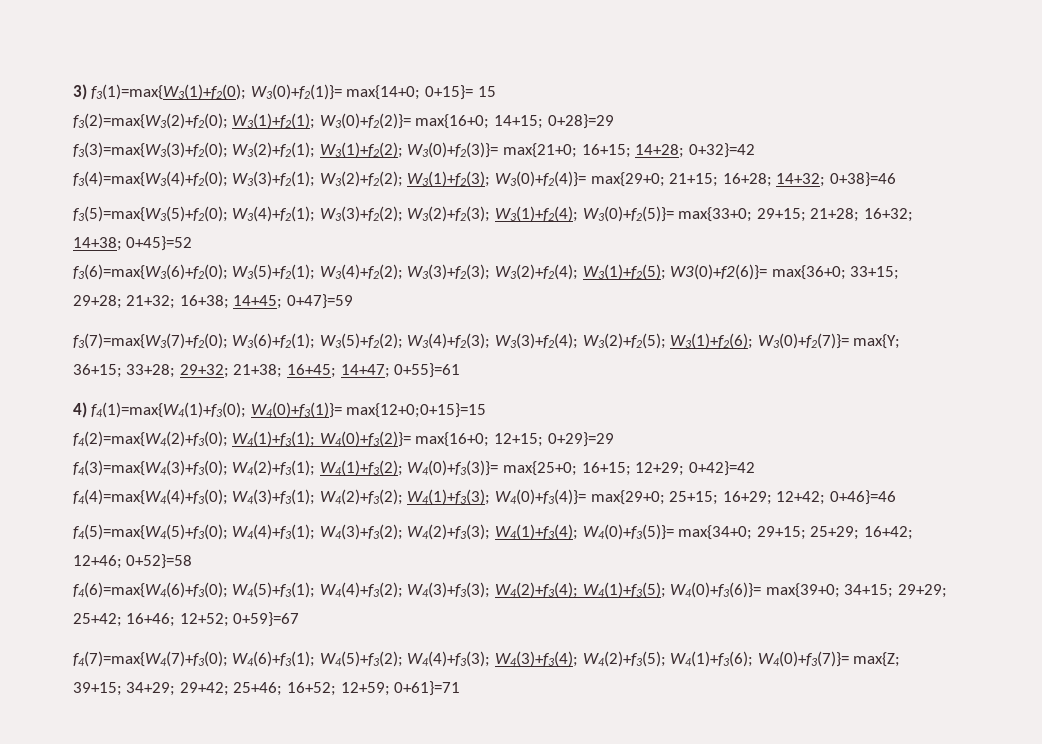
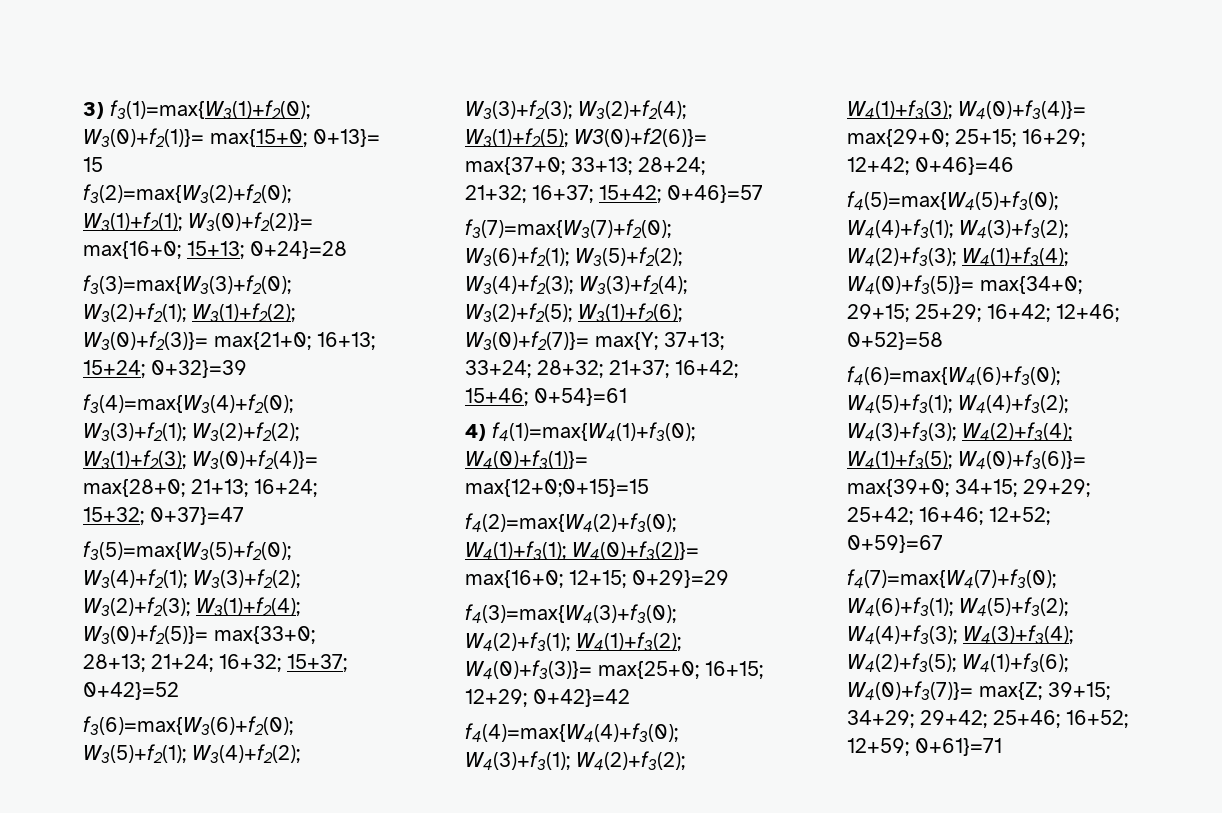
[346,85,474,100] max{14+0; 0+15}= -> [209,129,380,147] max{15+0; 0+13}=
[494,114,614,129] 14+15; 0+28}=29 -> [186,241,347,259] 15+13; 0+24}=28
[581,143,755,158] 16+15; 14+28; 0+32}=42 -> [316,332,375,350] [82,360,247,378] 16+13; 15+24; 0+32}=39
[590,172,897,187] max{29+0; 21+15; 16+28; 14+32; 0+38}=46 -> [82,479,317,497] [82,507,244,525] max{28+0; 21+13; 16+24; 15+32; 0+37}=47
[756,208,914,222] [72,236,193,251] 29+15; 21+28; 16+32; 14+38; 0+45}=52 -> [82,654,347,672] [82,682,179,700] 28+13; 21+24; 16+32; 15+37; 0+42}=52
[771,265,900,280] [72,294,354,309] max{36+0; 33+15; 29+28; 21+32; 16+38; 14+45; 0+47}=59 -> [464,157,705,175] [464,185,763,203] max{37+0; 33+13; 28+24; 21+32; 16+37; 15+42; 0+46}=57
[72,363,461,378] 36+15; 33+28; 29+32; 21+38; 16+45; 14+47; 0+55}=61 -> [663,332,724,350] [464,360,738,378] [464,388,627,406] 37+13; 33+24; 28+32; 21+37; 16+42; 15+46; 0+54}=61

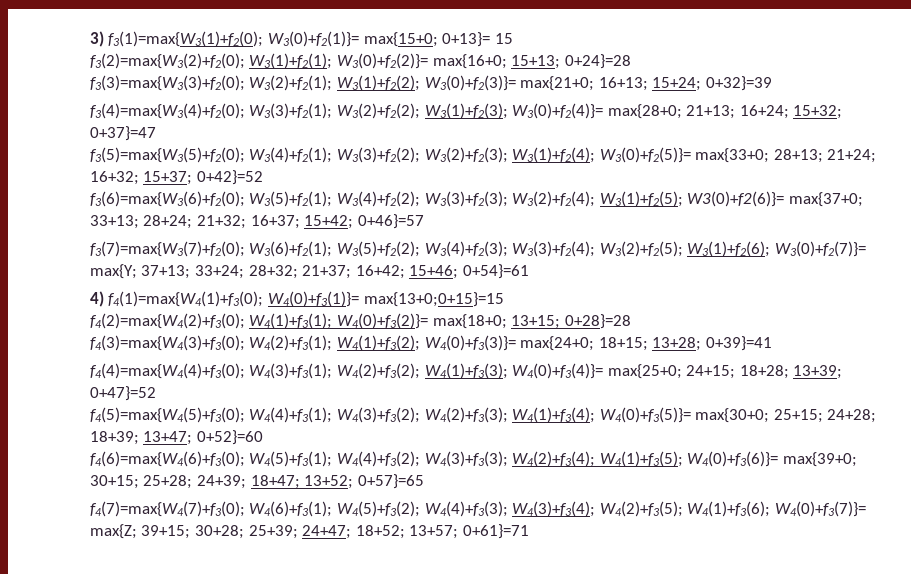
[464,479,649,497] max{12+0;0+15}=15 -> [363,292,504,307] max{13+0;0+15}=15
[464,570,729,588] max{16+0; 12+15; 0+29}=29 -> [432,314,631,329] max{18+0; 13+15; 0+28}=28
[597,661,763,679] [464,689,630,707] max{25+0; 16+15; 12+29; 0+42}=42 -> [520,336,772,351] max{24+0; 18+15; 13+28; 0+39}=41
[846,129,1085,147] [846,157,1014,175] max{29+0; 25+15; 16+29; 12+42; 0+46}=46 -> [607,364,843,379] [89,386,156,401] max{25+0; 24+15; 18+28; 13+39; 0+47}=52
[979,276,1082,294] [846,304,1119,322] [846,332,943,350] max{34+0; 29+15; 25+29; 16+42; 12+46; 0+52}=58 -> [695,408,877,423] [89,430,263,445] max{30+0; 25+15; 24+28; 18+39; 13+47; 0+52}=60
[954,479,1090,497] [846,507,1050,525] [846,535,943,553] 34+15; 29+29; 25+42; 16+46; 12+52; 0+59}=67 -> [89,474,424,489] 30+15; 25+28; 24+39; 18+47; 13+52; 0+57}=65
[846,710,1128,728] [846,738,909,756] 34+29; 29+42; 25+46; 16+52; 12+59; -> [194,525,459,539] 30+28; 25+39; 24+47; 18+52; 13+57;

